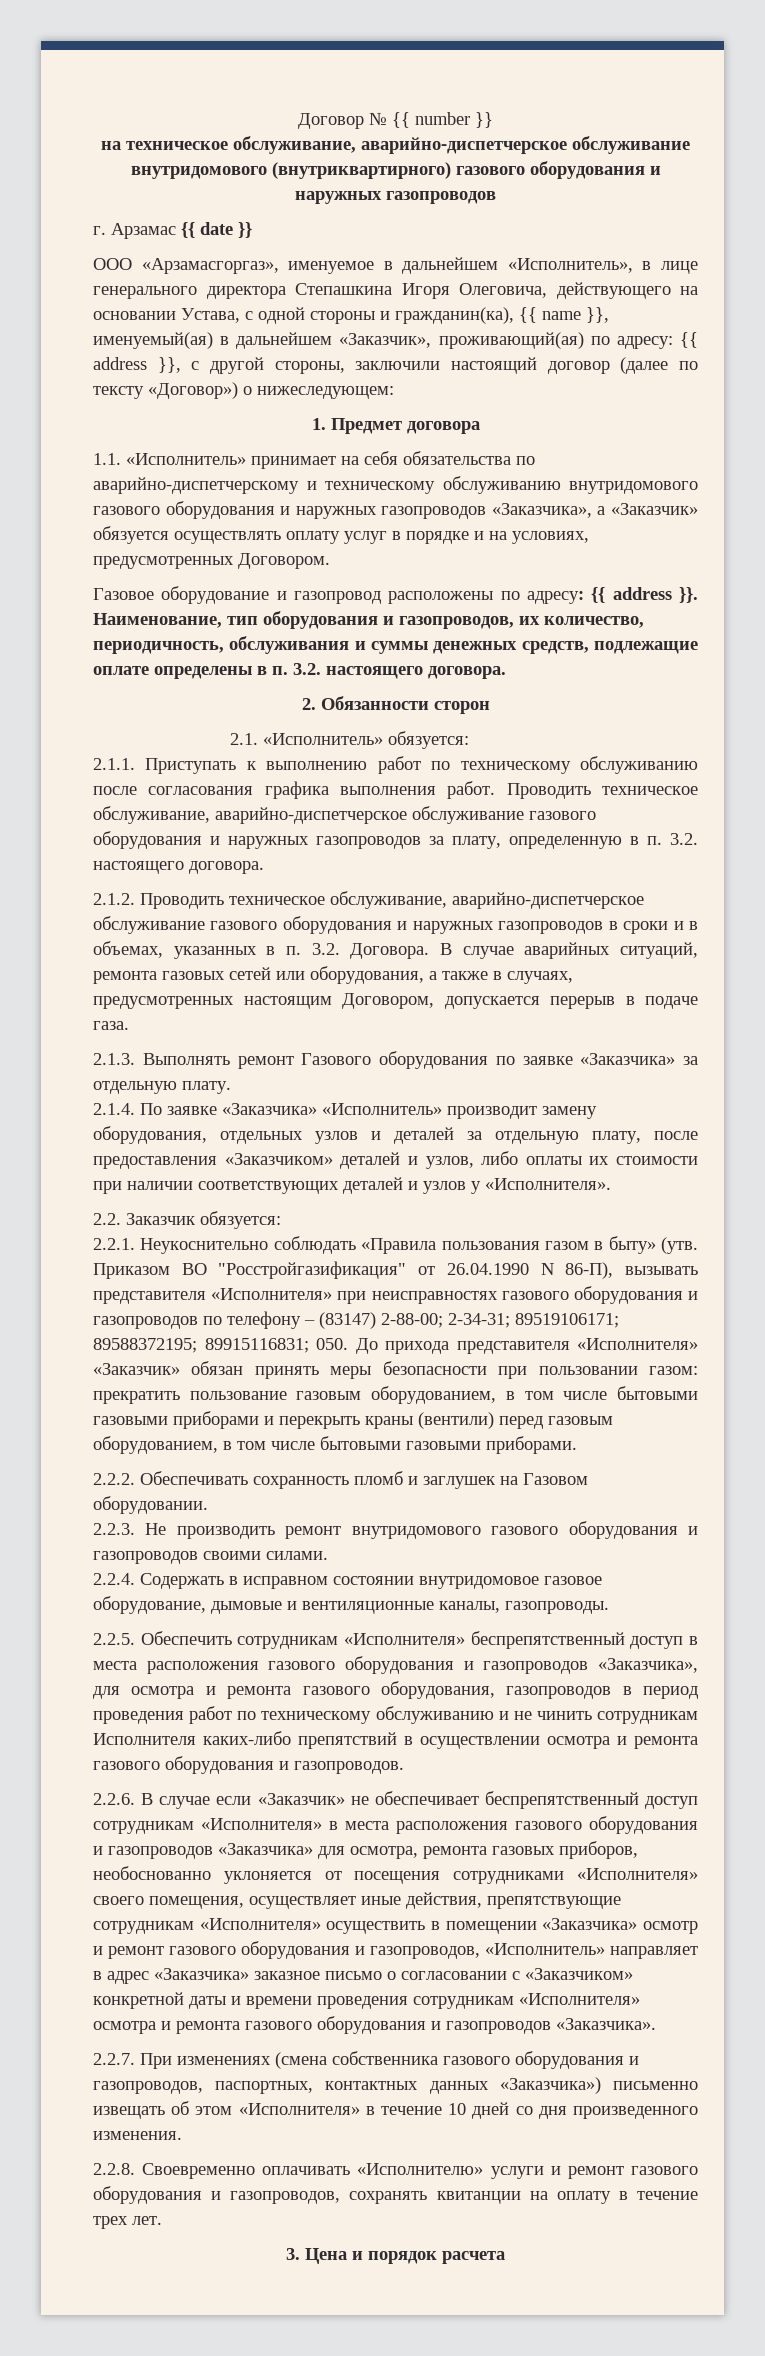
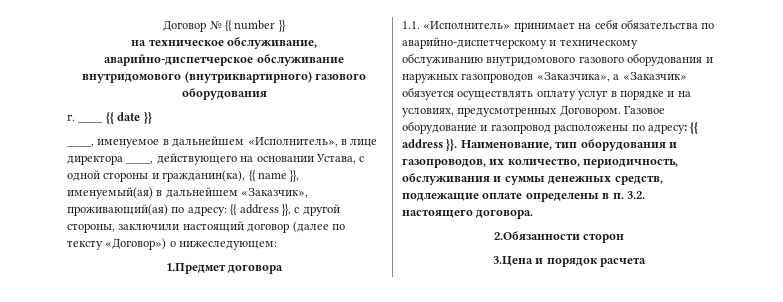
[649,166,661,175] [295,191,496,204] и наружных газопроводов -> (267, 94) none
[111,223,176,239] Арзамас -> [78,121,104,123] ____
[93,258,279,274] ООО «Арзамасгоргаз», -> [67,143,94,147] ____,
[93,283,547,299] генерального директора Степашкина Игоря Олеговича, -> [67,155,154,165] директора ____,
[311,418,402,434] 1. Предмет -> [165,263,226,274] 1.Предмет
(330, 561) // -> (621, 111) none
[301,696,429,710] 2. Обязанности -> [493,231,580,240] 2.Обязанности
[230,731,470,749] [93,756,698,774] [93,781,698,799] [93,806,596,824] [93,831,698,849] [93,861,264,874] [93,891,644,909] [93,916,699,934] [93,941,698,959] [93,966,573,984] [93,993,698,1009] [93,1021,129,1030] [93,1051,698,1069] [93,1081,231,1094] [93,1103,597,1119] [93,1126,698,1144] [93,1151,698,1169] [93,1177,611,1194] [93,1211,281,1229] [93,1236,698,1254] [93,1261,698,1279] [93,1286,699,1304] [93,1311,619,1329] [93,1338,698,1354] [93,1361,699,1379] [93,1386,698,1404] [93,1411,613,1429] [93,1436,577,1454] [93,1471,588,1489] [93,1496,208,1514] [93,1521,699,1539] [93,1551,328,1564] [93,1573,602,1589] [93,1596,609,1614] [93,1631,698,1649] [93,1656,698,1674] [93,1681,698,1699] [93,1706,698,1724] [93,1731,698,1749] [93,1756,404,1774] [93,1791,698,1809] [93,1816,698,1834] [93,1841,638,1859] [93,1866,698,1884] [93,1892,621,1909] [93,1918,699,1934] [93,1941,698,1959] [93,1968,633,1984] [93,1992,640,2009] [93,2016,656,2034] [93,2051,639,2069] [93,2077,698,2094] [93,2101,698,2119] [93,2131,182,2140] [93,2163,698,2179] [93,2186,698,2204] [93,2216,162,2229] [286,2248,347,2264] 2.1. «Исполнитель» обязуется: // 2.1.1. Приступать к выполнению работ по техническому обслуживанию после согласования графика выполнения работ. Проводить техническое обслуживание, аварийно-диспетчерское обслуживание газового оборудования и наружных газопроводов за плату, определенную в п. 3.2. настоящего договора. // 2.1.2. Проводить техническое обслуживание, аварийно-диспетчерское обслуживание газового оборудования и наружных газопроводов в сроки и в объемах, указанных в п. 3.2. Договора. В случае аварийных ситуаций, ремонта газовых сетей или оборудования, а также в случаях, предусмотренных настоящим Договором, допускается перерыв в подаче газа. // 2.1.3. Выполнять ремонт Газового оборудования по заявке «Заказчика» за отдельную плату. // 2.1.4. По заявке «Заказчика» «Исполнитель» производит замену оборудования, отдельных узлов и деталей за отдельную плату, после предоставления «Заказчиком» деталей и узлов, либо оплаты их стоимости при наличии соответствующих деталей и узлов у «Исполнителя». // 2.2. Заказчик обязуется: // 2.2.1. Неукоснительно соблюдать «Правила пользования газом в быту» (утв. Приказом ВО "Росстройгазификация" от 26.04.1990 N 86-П), вызывать представителя «Исполнителя» при неисправностях газового оборудования и газопроводов по телефону – (83147) 2-88-00; 2-34-31; 89519106171; 89588372195; 89915116831; 050. До прихода представителя «Исполнителя» «Заказчик» обязан принять меры безопасности при пользовании газом: прекратить пользование газовым оборудованием, в том числе бытовыми газовыми приборами и перекрыть краны (вентили) перед газовым оборудованием, в том числе бытовыми газовыми приборами. // 2.2.2. Обеспечивать сохранность пломб и заглушек на Газовом оборудовании. // 2.2.3. Не производить ремонт внутридомового газового оборудования и газопроводов своими силами. // 2.2.4. Содержать в исправном состоянии внутридомовое газовое оборудование, дымовые и вентиляционные каналы, газопроводы. // 2.2.5. Обеспечить сотрудникам «Исполнителя» беспрепятственный доступ в места расположения газового оборудования и газопроводов «Заказчика», для осмотра и ремонта газового оборудования, газопроводов в период проведения работ по техническому обслуживанию и не чинить сотрудникам Исполнителя каких-либо препятствий в осуществлении осмотра и ремонта газового оборудования и газопроводов. // 2.2.6. В случае если «Заказчик» не обеспечивает беспрепятственный доступ сотрудникам «Исполнителя» в места расположения газового оборудования и газопроводов «Заказчика» для осмотра, ремонта газовых приборов, необоснованно уклоняется от посещения сотрудниками «Исполнителя» своего помещения, осуществляет иные действия, препятствующие сотрудникам «Исполнителя» осуществить в помещении «Заказчика» осмотр и ремонт газового оборудования и газопроводов, «Исполнитель» направляет в адрес «Заказчика» заказное письмо о согласовании с «Заказчиком» конкретной даты и времени проведения сотрудникам «Исполнителя» осмотра и ремонта газового оборудования и газопроводов «Заказчика». // 2.2.7. При изменениях (смена собственника газового оборудования и газопроводов, паспортных, контактных данных «Заказчика») письменно извещать об этом «Исполнителя» в течение 10 дней со дня произведенного изменения. // 2.2.8. Своевременно оплачивать «Исполнителю» услуги и ремонт газового оборудования и газопроводов, сохранять квитанции на оплату в течение трех лет. // 3. Цена -> [492,256,533,266] 3.Цена

